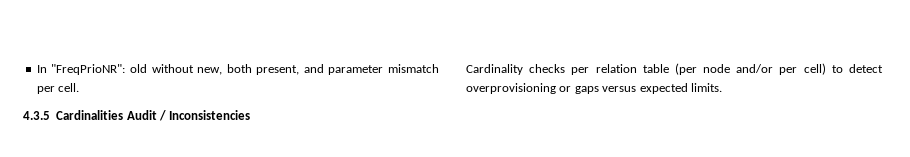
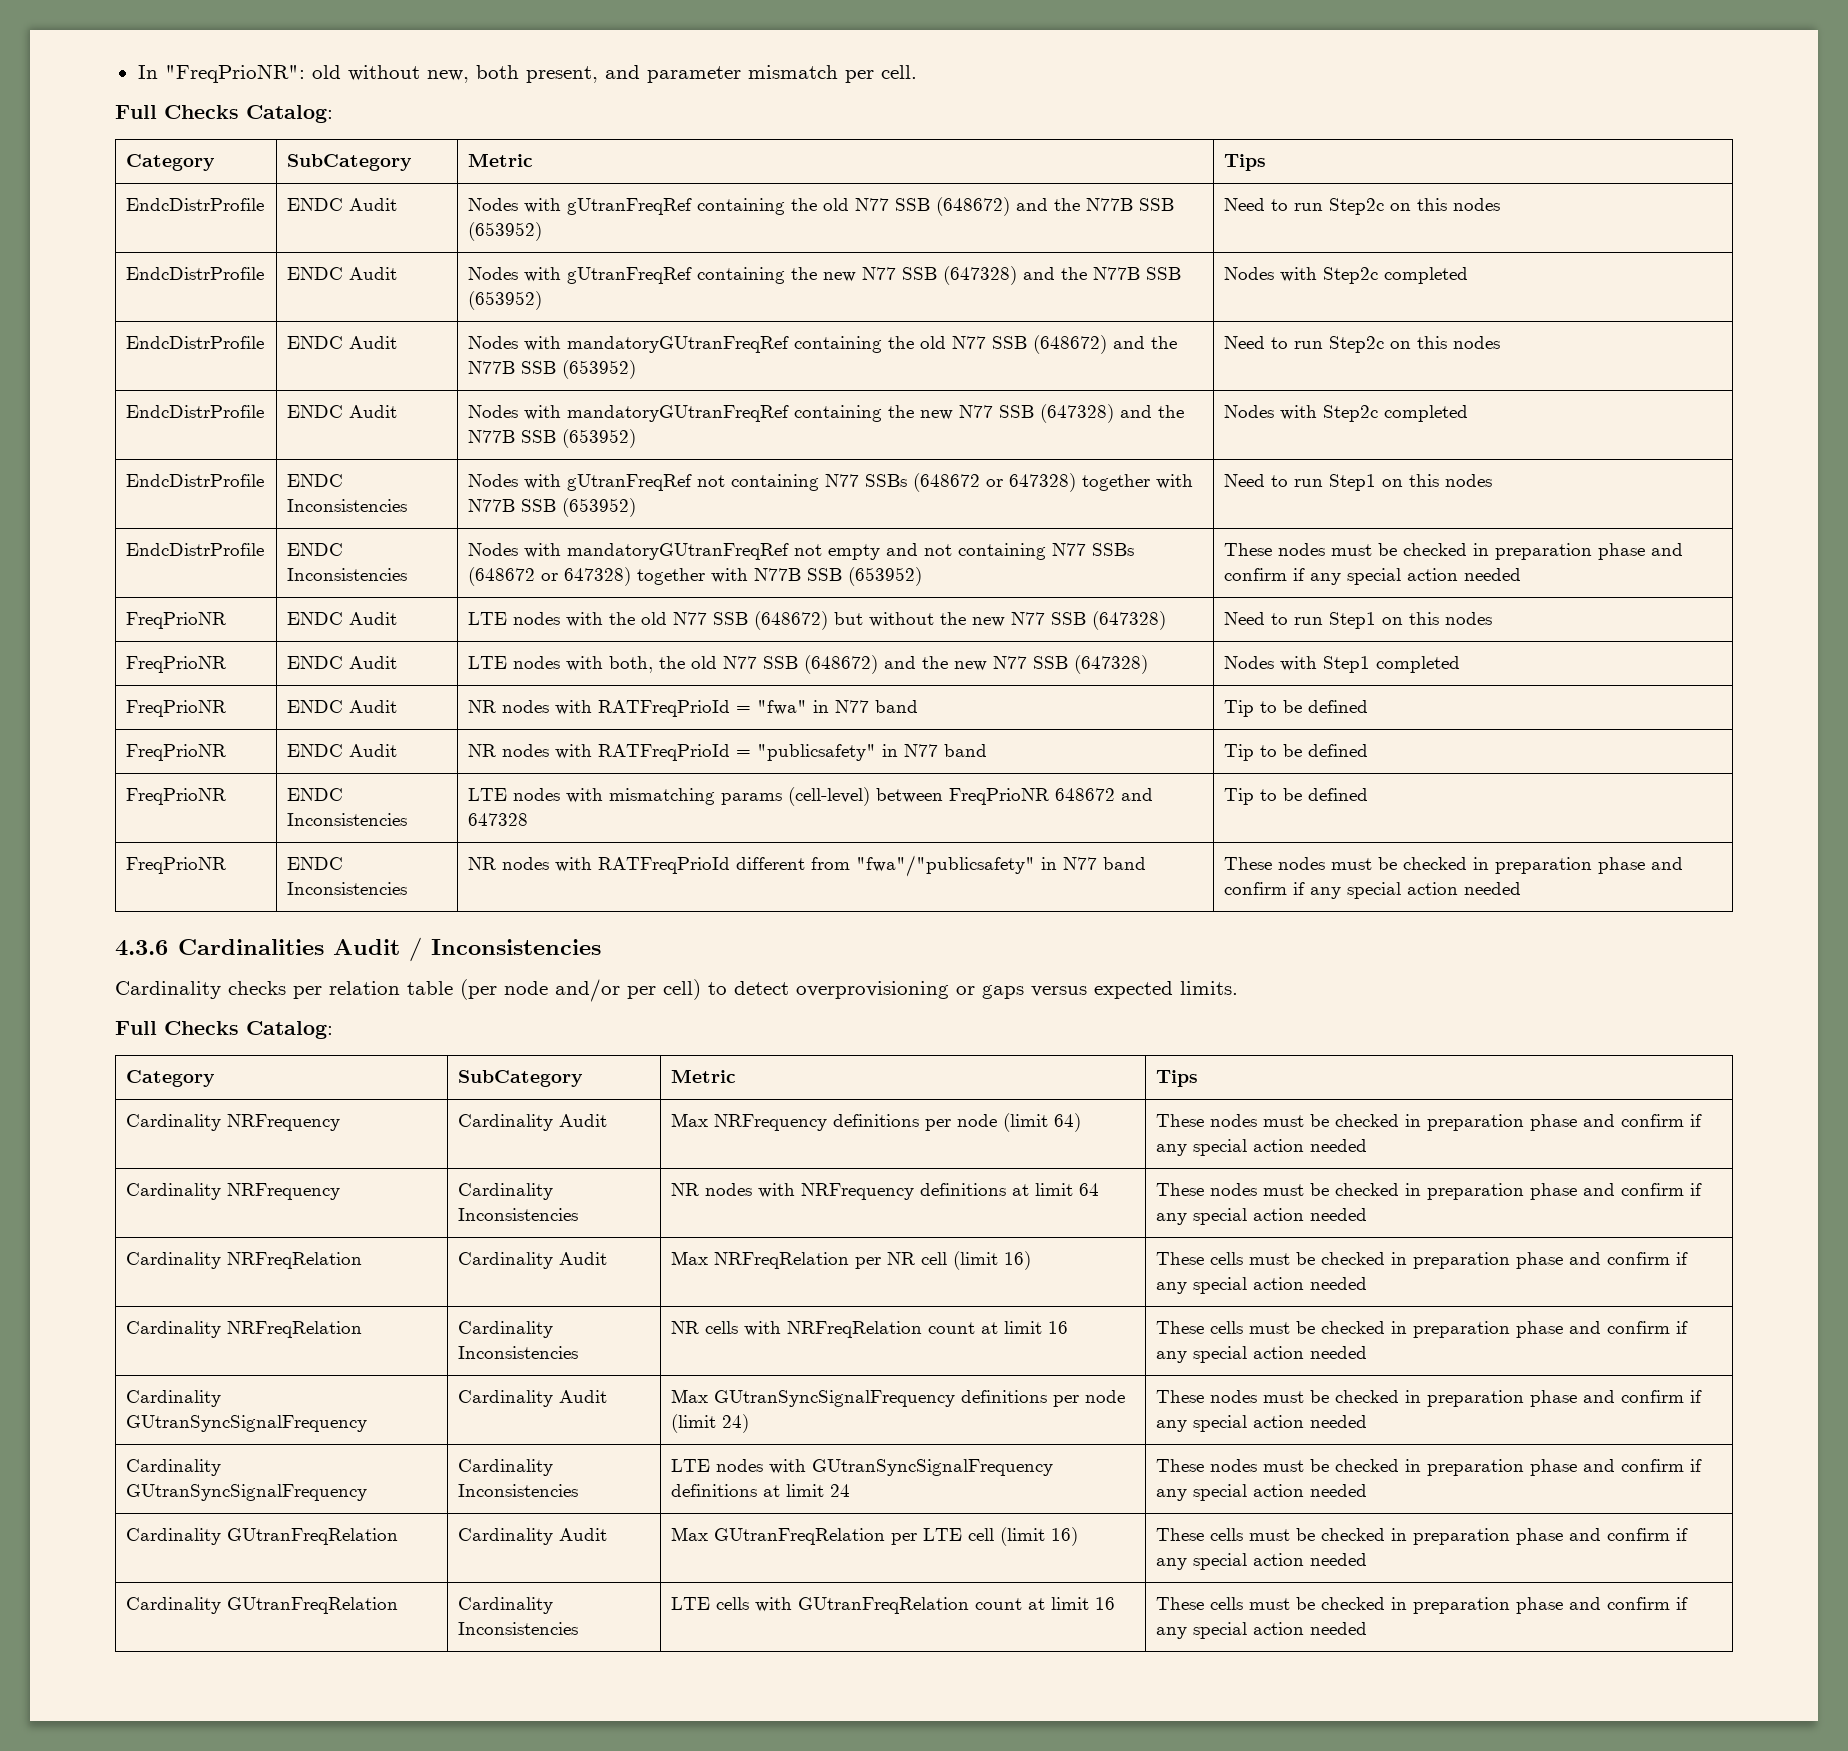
[23,111,50,120] 4.3.5 -> [115,105,333,123] [126,154,216,171] [287,154,413,171] [468,153,534,167] [1224,154,1267,171] [126,198,265,211] [287,198,398,211] [468,197,1175,216] [468,222,543,241] [1224,198,1501,215] [126,267,265,280] [287,267,398,280] [468,266,1182,285] [468,291,543,310] [1224,267,1469,284] [126,336,265,349] [287,336,398,349] [468,335,1178,354] [468,360,637,379] [1224,336,1501,353] [126,405,265,418] [287,405,398,418] [468,404,1185,423] [468,429,637,448] [1224,405,1469,422] [126,474,265,487] [287,474,344,487] [287,499,408,512] [468,473,1194,492] [468,498,637,517] [1224,474,1493,491] [126,543,265,556] [287,543,344,556] [287,568,408,581] [468,543,1135,560] [468,567,923,586] [1224,543,1684,560] [1224,568,1522,585] [126,612,227,629] [287,612,398,625] [468,611,1167,630] [1224,612,1493,629] [126,656,227,673] [287,656,398,669] [468,655,1149,674] [1224,656,1461,673] [126,700,227,717] [287,700,398,713] [468,700,919,717] [1224,700,1369,717] [126,744,227,761] [287,744,398,757] [468,744,988,761] [1224,744,1369,761] [126,788,227,805] [287,788,344,801] [287,813,408,826] [468,787,1154,806] [468,813,529,826] [1224,788,1369,805] [126,857,227,874] [287,857,344,870] [287,882,408,895] [468,855,1147,877] [1224,857,1684,874] [1224,882,1522,899] [115,940,168,956] Full Checks Catalog: // Category | SubCategory | Metric | Tips // EndcDistrProfile | ENDC Audit | Nodes with gUtranFreqRef containing the old N77 SSB (648672) and the N77B SSB (653952) | Need to run Step2c on this nodes // EndcDistrProfile | ENDC Audit | Nodes with gUtranFreqRef containing the new N77 SSB (647328) and the N77B SSB (653952) | Nodes with Step2c completed // EndcDistrProfile | ENDC Audit | Nodes with mandatoryGUtranFreqRef containing the old N77 SSB (648672) and the N77B SSB (653952) | Need to run Step2c on this nodes // EndcDistrProfile | ENDC Audit | Nodes with mandatoryGUtranFreqRef containing the new N77 SSB (647328) and the N77B SSB (653952) | Nodes with Step2c completed // EndcDistrProfile | ENDC Inconsistencies | Nodes with gUtranFreqRef not containing N77 SSBs (648672 or 647328) together with N77B SSB (653952) | Need to run Step1 on this nodes // EndcDistrProfile | ENDC Inconsistencies | Nodes with mandatoryGUtranFreqRef not empty and not containing N77 SSBs (648672 or 647328) together with N77B SSB (653952) | These nodes must be checked in preparation phase and confirm if any special action needed // FreqPrioNR | ENDC Audit | LTE nodes with the old N77 SSB (648672) but without the new N77 SSB (647328) | Need to run Step1 on this nodes // FreqPrioNR | ENDC Audit | LTE nodes with both, the old N77 SSB (648672) and the new N77 SSB (647328) | Nodes with Step1 completed // FreqPrioNR | ENDC Audit | NR nodes with RATFreqPrioId = "fwa" in N77 band | Tip to be defined // FreqPrioNR | ENDC Audit | NR nodes with RATFreqPrioId = "publicsafety" in N77 band | Tip to be defined // FreqPrioNR | ENDC Inconsistencies | LTE nodes with mismatching params (cell-level) between FreqPrioNR 648672 and 647328 | Tip to be defined // FreqPrioNR | ENDC Inconsistencies | NR nodes with RATFreqPrioId different from "fwa"/"publicsafety" in N77 band | These nodes must be checked in preparation phase and confirm if any special action needed // 4.3.6
(722, 87) none -> [115,1021,333,1039] [126,1070,216,1087] [458,1070,584,1087] [671,1069,737,1083] [1156,1070,1199,1087] [126,1114,341,1131] [458,1114,608,1131] [671,1113,1082,1132] [1156,1114,1703,1131] [1156,1139,1368,1156] [126,1183,341,1200] [458,1183,554,1200] [458,1208,579,1221] [671,1183,1100,1200] [1156,1183,1703,1200] [1156,1208,1368,1225] [126,1252,363,1269] [458,1252,608,1269] [671,1251,1032,1270] [1156,1252,1689,1269] [1156,1277,1368,1294] [126,1321,363,1338] [458,1321,554,1338] [458,1346,579,1359] [671,1321,1069,1338] [1156,1321,1689,1338] [1156,1346,1368,1363] [126,1390,222,1407] [126,1415,368,1432] [458,1390,608,1407] [671,1389,1126,1407] [671,1414,750,1433] [1156,1390,1703,1407] [1156,1415,1368,1432] [126,1459,222,1476] [126,1484,368,1501] [458,1459,554,1476] [458,1484,579,1497] [671,1459,1054,1476] [671,1484,851,1497] [1156,1459,1703,1476] [1156,1484,1368,1501] [126,1528,399,1545] [458,1528,608,1545] [671,1527,1079,1546] [1156,1528,1689,1545] [1156,1553,1368,1570] [126,1597,399,1614] [458,1597,554,1614] [458,1622,579,1635] [671,1597,1116,1614] [1156,1597,1689,1614] [1156,1622,1368,1639] // Full Checks Catalog: // Category | SubCategory | Metric | Tips // Cardinality NRFrequency | Cardinality Audit | Max NRFrequency definitions per node (limit 64) | These nodes must be checked in preparation phase and confirm if any special action needed // Cardinality NRFrequency | Cardinality Inconsistencies | NR nodes with NRFrequency definitions at limit 64 | These nodes must be checked in preparation phase and confirm if any special action needed // Cardinality NRFreqRelation | Cardinality Audit | Max NRFreqRelation per NR cell (limit 16) | These cells must be checked in preparation phase and confirm if any special action needed // Cardinality NRFreqRelation | Cardinality Inconsistencies | NR cells with NRFreqRelation count at limit 16 | These cells must be checked in preparation phase and confirm if any special action needed // Cardinality GUtranSyncSignalFrequency | Cardinality Audit | Max GUtranSyncSignalFrequency definitions per node (limit 24) | These nodes must be checked in preparation phase and confirm if any special action needed // Cardinality GUtranSyncSignalFrequency | Cardinality Inconsistencies | LTE nodes with GUtranSyncSignalFrequency definitions at limit 24 | These nodes must be checked in preparation phase and confirm if any special action needed // Cardinality GUtranFreqRelation | Cardinality Audit | Max GUtranFreqRelation per LTE cell (limit 16) | These cells must be checked in preparation phase and confirm if any special action needed // Cardinality GUtranFreqRelation | Cardinality Inconsistencies | LTE cells with GUtranFreqRelation count at limit 16 | These cells must be checked in preparation phase and confirm if any special action needed

